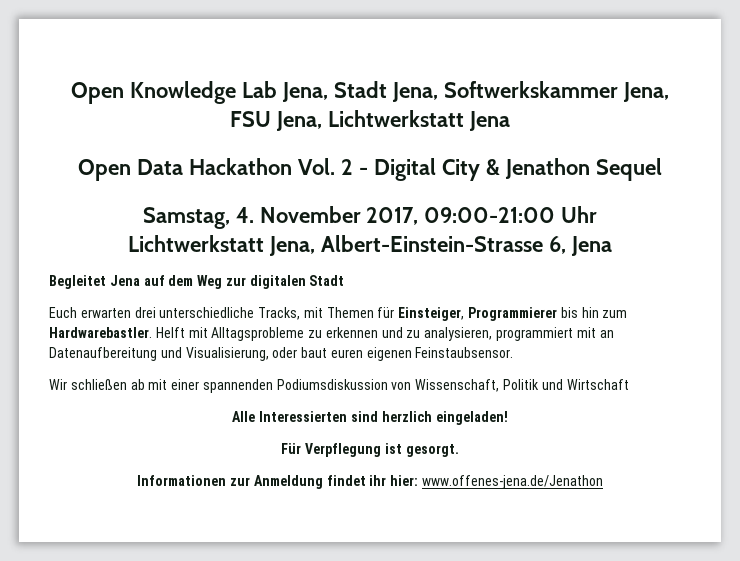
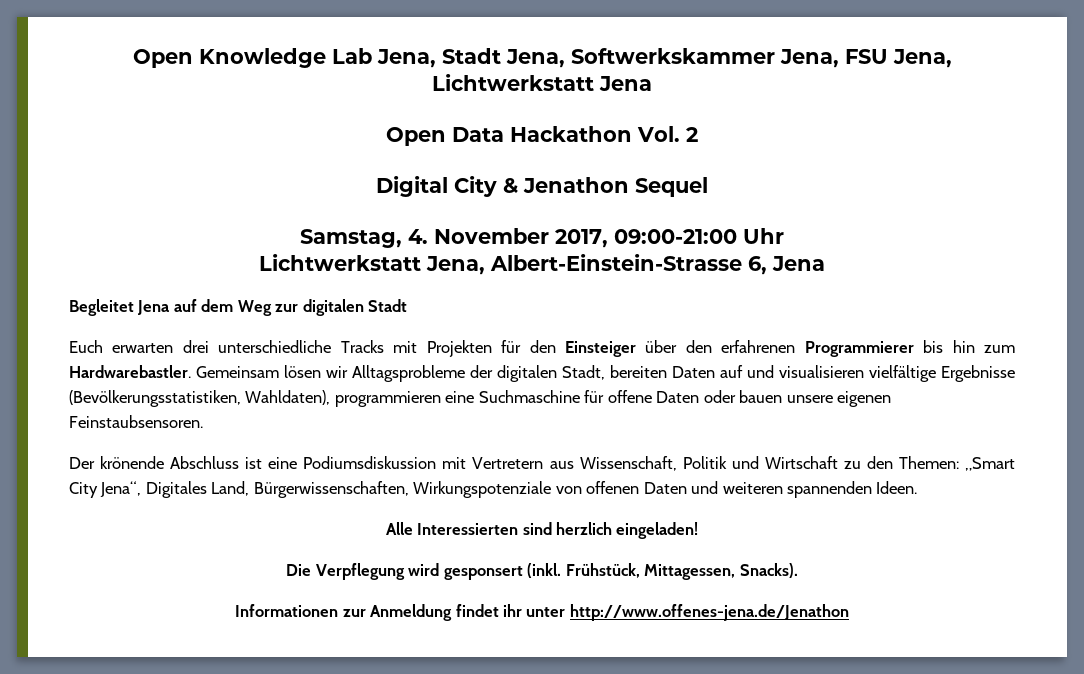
[358,167,368,175] - -> (698, 134) //
[258,307,465,321] Tracks, mit Themen für Einsteiger, -> [340,340,796,357] Tracks mit Projekten für den Einsteiger über den erfahrenen
[155,327,614,341] [49,347,514,361] [49,379,629,393] Helft mit Alltagsprobleme zu erkennen und zu analysieren, programmiert mit an Datenaufbereitung und Visualisierung, oder baut euren eigenen Feinstaubsensor. // Wir schließen ab mit einer spannenden Podiumsdiskussion von Wissenschaft, Politik und Wirtschaft -> [196,365,1015,382] [69,390,892,407] [69,415,203,428] [69,456,1015,471] [69,481,918,498] Gemeinsam lösen wir Alltagsprobleme der digitalen Stadt, bereiten Daten auf und visualisieren vielfältige Ergebnisse (Bevölkerungsstatistiken, Wahldaten), programmieren eine Suchmaschine für offene Daten oder bauen unsere eigenen Feinstaubsensoren. // Der krönende Abschluss ist eine Podiumsdiskussion mit Vertretern aus Wissenschaft, Politik und Wirtschaft zu den Themen: „Smart City Jena“, Digitales Land, Bürgerwissenschaften, Wirkungspotenziale von offenen Daten und weiteren spannenden Ideen.
[281,443,459,457] Für Verpflegung ist gesorgt. -> [286,563,798,580] Die Verpflegung wird gesponsert (inkl. Frühstück, Mittagessen, Snacks).
[390,475,603,489] hier: www.offenes-jena.de/Jenathon -> [526,604,849,621] unter http://www.offenes-jena.de/Jenathon

